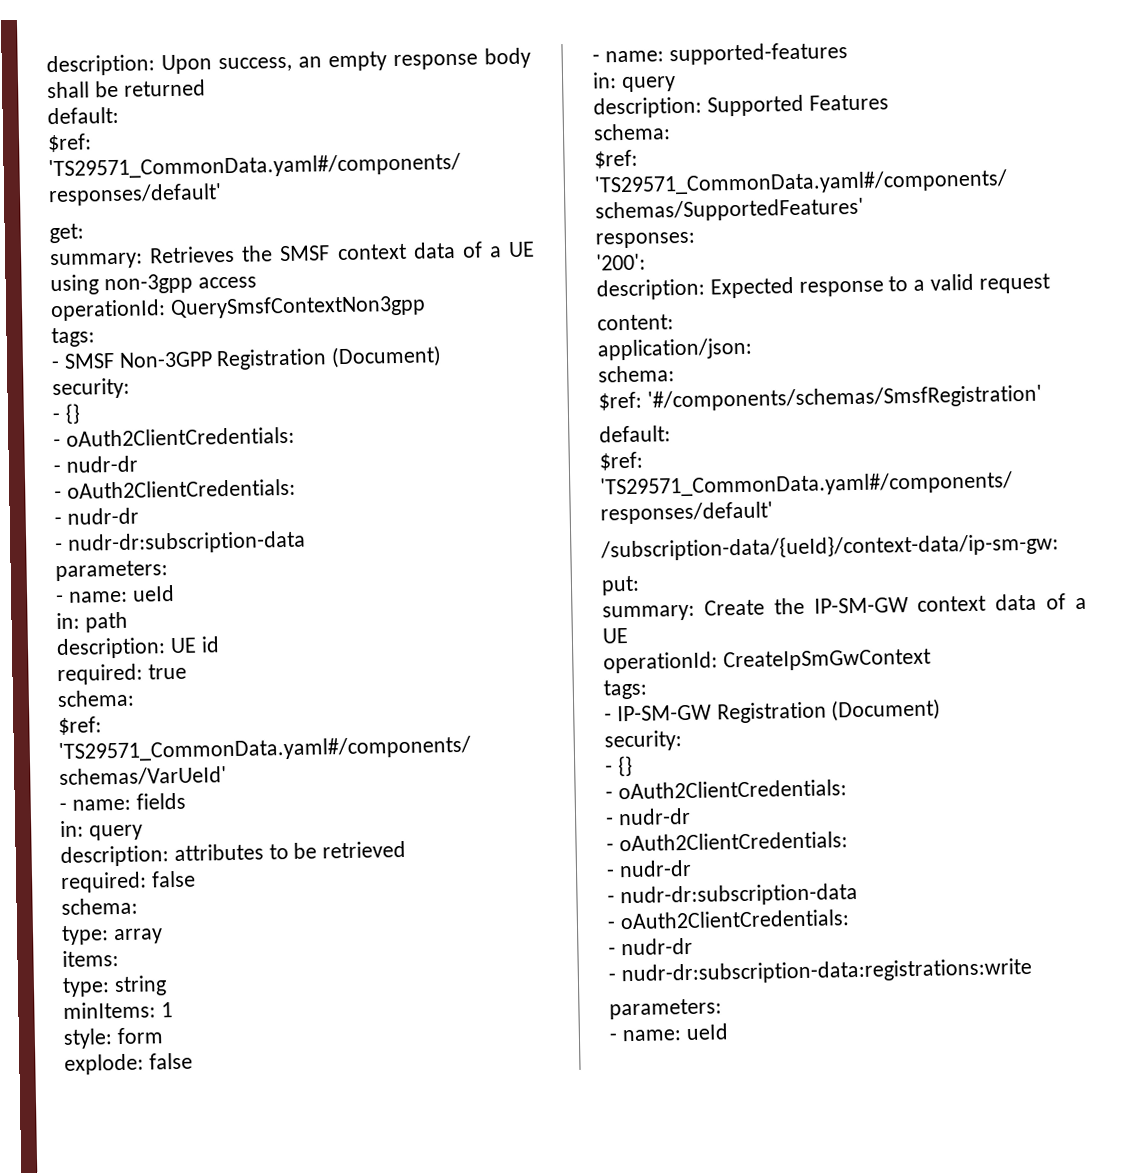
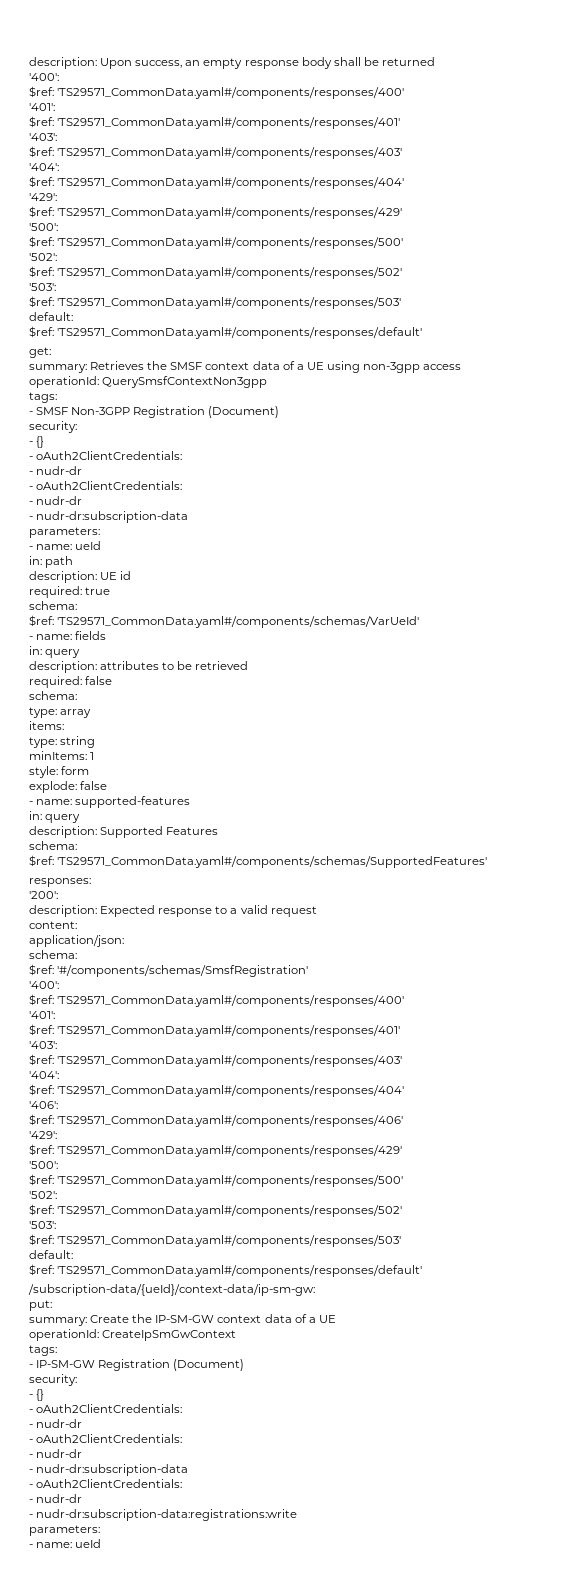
(206, 88) none -> [29,73,59,81] [29,86,405,99] [29,103,55,111] [29,116,401,129] [29,133,57,141] [29,146,403,159] [29,163,59,171] [29,176,405,189] [29,193,57,201] [29,206,403,219] [29,223,58,231] [29,236,404,249] [29,253,57,261] [29,266,403,279] [29,283,56,291] [29,296,402,309] // '400': // $ref: 'TS29571_CommonData.yaml#/components/responses/400' // '401': // $ref: 'TS29571_CommonData.yaml#/components/responses/401' // '403': // $ref: 'TS29571_CommonData.yaml#/components/responses/403' // '404': // $ref: 'TS29571_CommonData.yaml#/components/responses/404' // '429': // $ref: 'TS29571_CommonData.yaml#/components/responses/429' // '500': // $ref: 'TS29571_CommonData.yaml#/components/responses/500' // '502': // $ref: 'TS29571_CommonData.yaml#/components/responses/502' // '503': // $ref: 'TS29571_CommonData.yaml#/components/responses/503'
(1042, 398) none -> [29,981,59,989] [29,994,405,1007] [29,1011,55,1019] [29,1024,401,1037] [29,1041,57,1049] [29,1054,403,1067] [29,1071,59,1079] [29,1084,405,1097] [29,1101,58,1109] [29,1114,404,1127] [29,1131,57,1139] [29,1144,403,1157] [29,1161,58,1169] [29,1174,404,1187] [29,1191,57,1199] [29,1204,403,1217] [29,1221,56,1229] [29,1234,402,1247] // '400': // $ref: 'TS29571_CommonData.yaml#/components/responses/400' // '401': // $ref: 'TS29571_CommonData.yaml#/components/responses/401' // '403': // $ref: 'TS29571_CommonData.yaml#/components/responses/403' // '404': // $ref: 'TS29571_CommonData.yaml#/components/responses/404' // '406': // $ref: 'TS29571_CommonData.yaml#/components/responses/406' // '429': // $ref: 'TS29571_CommonData.yaml#/components/responses/429' // '500': // $ref: 'TS29571_CommonData.yaml#/components/responses/500' // '502': // $ref: 'TS29571_CommonData.yaml#/components/responses/502' // '503': // $ref: 'TS29571_CommonData.yaml#/components/responses/503'

